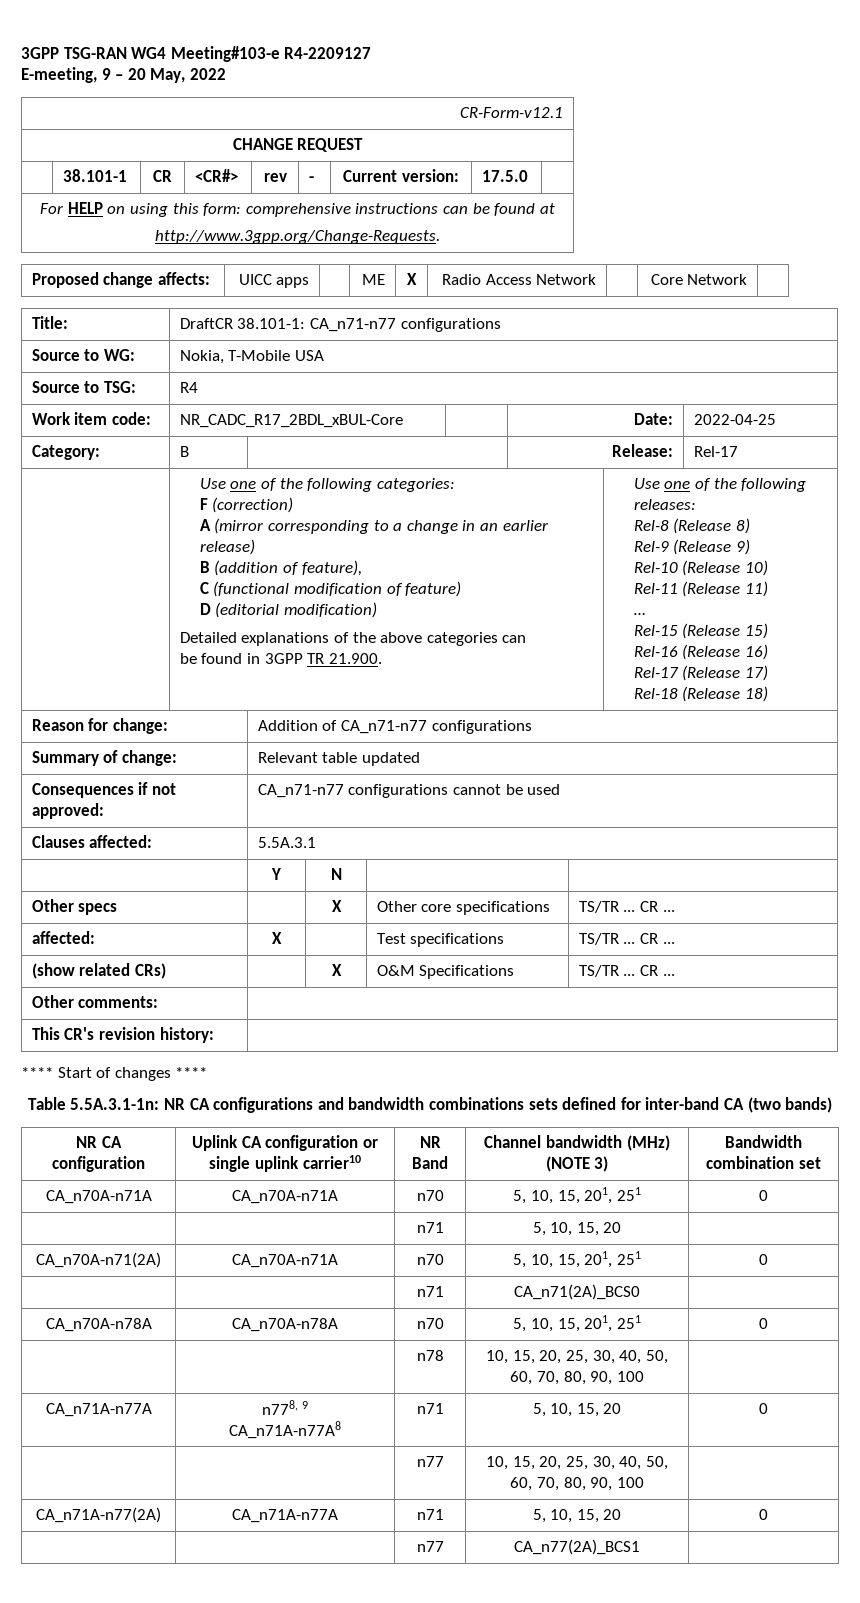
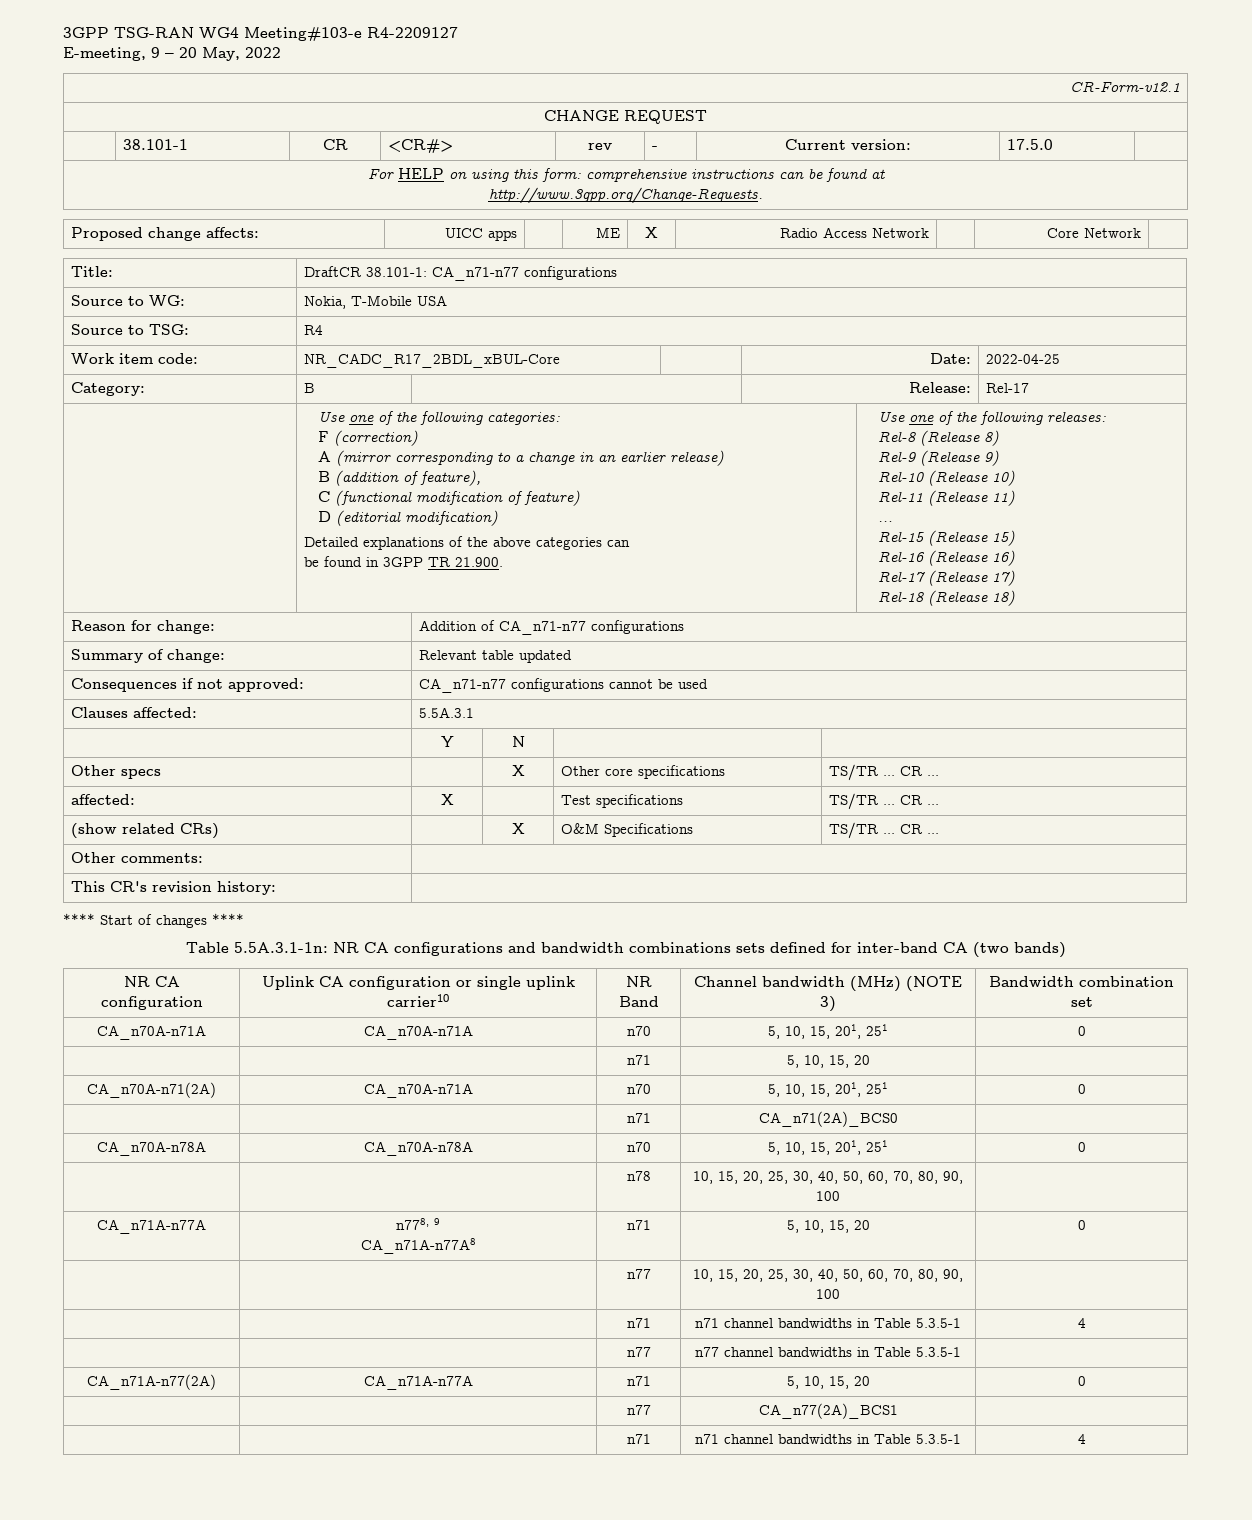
(644, 1482) none -> [626,1318,651,1328] [695,1318,961,1328] [1077,1318,1086,1328] [626,1347,651,1357] [695,1347,961,1357] // | | n71 | n71 channel bandwidths in Table 5.3.5-1 | 4 // | | n77 | n77 channel bandwidths in Table 5.3.5-1 |
(640, 1547) none -> [626,1434,651,1444] [695,1434,961,1444] [1077,1434,1086,1444] // | | n71 | n71 channel bandwidths in Table 5.3.5-1 | 4

